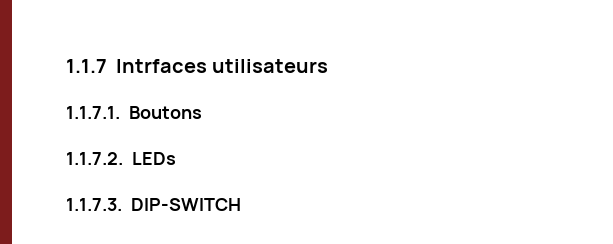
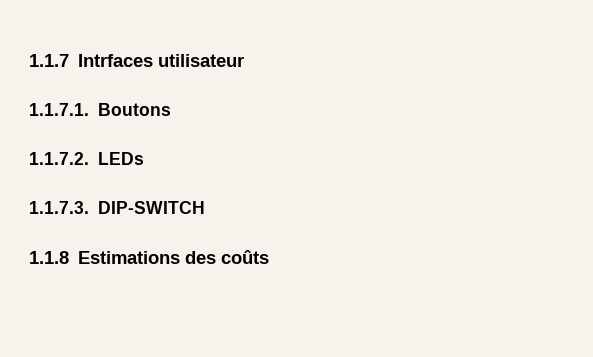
[212,59,329,73] utilisateurs -> [157,54,244,67] utilisateur
(241, 204) none -> [29,250,269,264] // 1.1.8 Estimations des coûts

